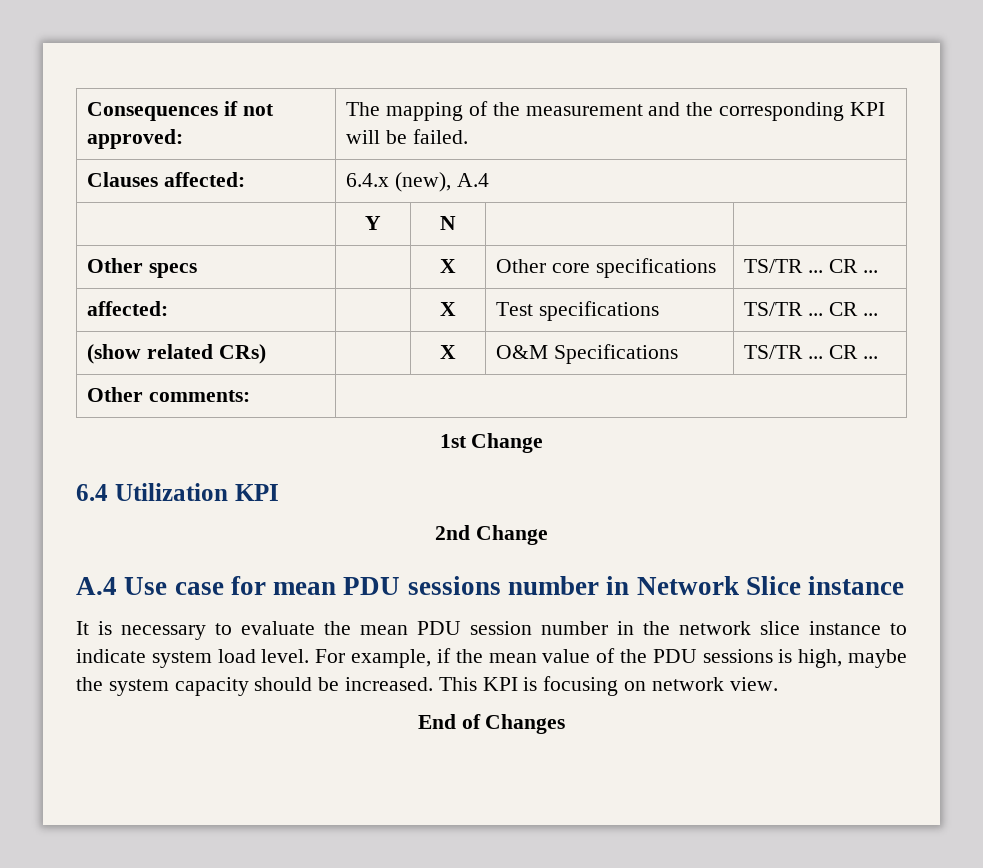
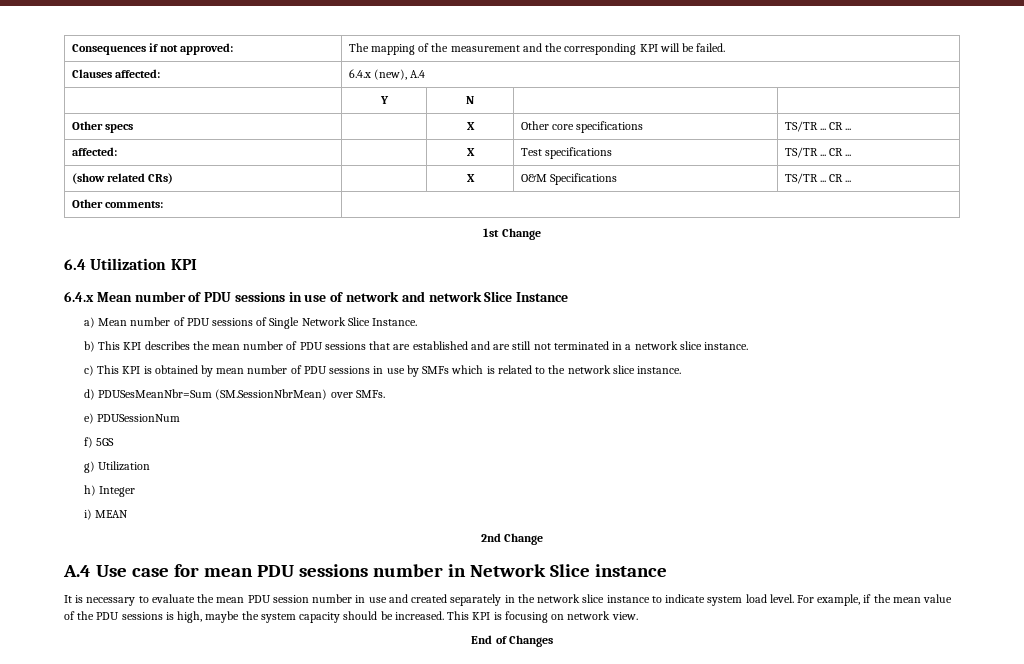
(279, 492) none -> [64,291,569,302] [83,317,418,329] [83,341,749,352] [83,365,682,377] [83,389,385,400] [83,413,181,424] [83,437,115,448] [83,461,151,473] [83,485,136,497] [83,509,129,520] // 6.4.x Mean number of PDU sessions in use of network and network Slice Instance // a) Mean number of PDU sessions of Single Network Slice Instance. // b) This KPI describes the mean number of PDU sessions that are established and are still not terminated in a network slice instance. // c) This KPI is obtained by mean number of PDU sessions in use by SMFs which is related to the network slice instance. // d) PDUSesMeanNbr=Sum (SM.SessionNbrMean) over SMFs. // e) PDUSessionNum // f) 5GS // g) Utilization // h) Integer // i) MEAN
(634, 628) none -> [368,594,515,606] use and created separately in

